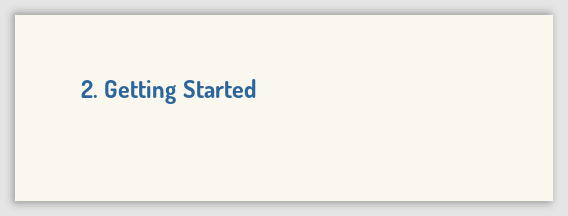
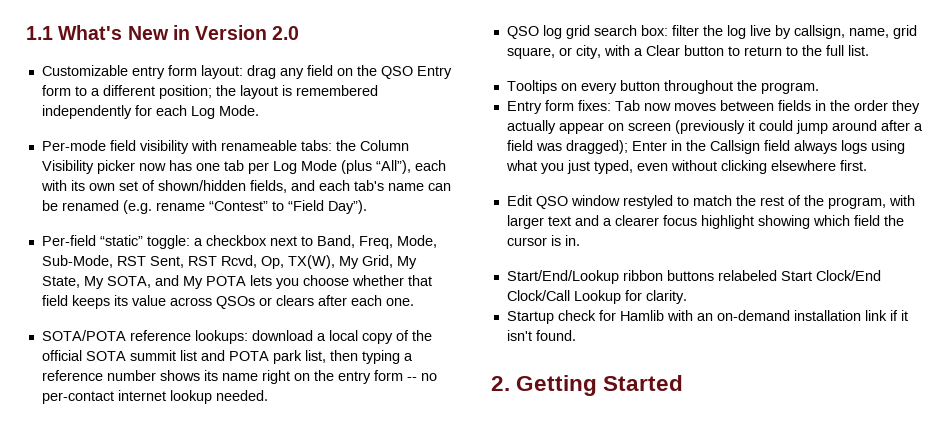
(81, 89) none -> [26,25,300,40] [41,65,452,79] [41,85,378,99] [41,105,259,119] [41,140,409,154] [41,160,446,174] [40,180,451,193] [41,200,367,214] [41,235,437,249] [41,255,417,269] [41,275,432,289] [41,295,414,309] [41,330,432,344] [41,350,413,364] [41,370,437,384] [41,390,268,404] [506,25,917,39] [506,45,869,59] [506,80,819,94] [506,100,920,114] [506,120,923,134] [506,140,905,154] [505,160,867,174] [506,195,915,209] [506,215,904,229] [506,235,580,246] [506,270,881,284] [506,290,687,304] [506,310,908,324] [506,330,576,341] 1.1 What's New in Version 2.0 // Customizable entry form layout: drag any field on the QSO Entry form to a different position; the layout is remembered independently for each Log Mode. // Per-mode field visibility with renameable tabs: the Column Visibility picker now has one tab per Log Mode (plus “All”), each with its own set of shown/hidden fields, and each tab's name can be renamed (e.g. rename “Contest” to “Field Day”). // Per-field “static” toggle: a checkbox next to Band, Freq, Mode, Sub-Mode, RST Sent, RST Rcvd, Op, TX(W), My Grid, My State, My SOTA, and My POTA lets you choose whether that field keeps its value across QSOs or clears after each one. // SOTA/POTA reference lookups: download a local copy of the official SOTA summit list and POTA park list, then typing a reference number shows its name right on the entry form -- no per-contact internet lookup needed. // QSO log grid search box: filter the log live by callsign, name, grid square, or city, with a Clear button to return to the full list. // Tooltips on every button throughout the program. // Entry form fixes: Tab now moves between fields in the order they actually appear on screen (previously it could jump around after a field was dragged); Enter in the Callsign field always logs using what you just typed, even without clicking elsewhere first. // Edit QSO window restyled to match the rest of the program, with larger text and a clearer focus highlight showing which field the cursor is in. // Start/End/Lookup ribbon buttons relabeled Start Clock/End Clock/Call Lookup for clarity. // Startup check for Hamlib with an on-demand installation link if it isn't found. //

